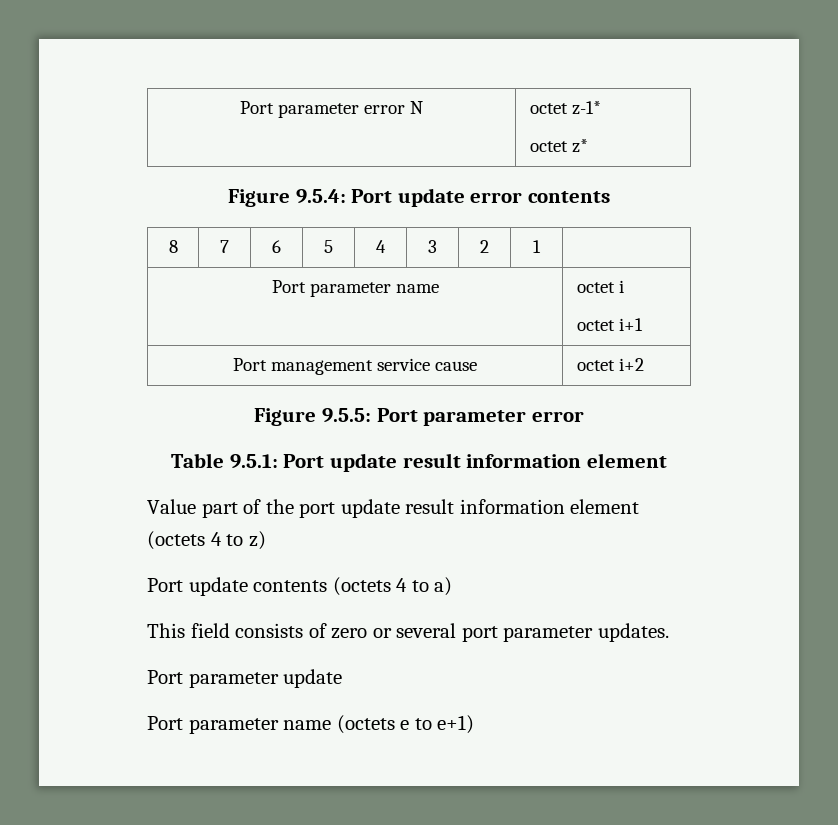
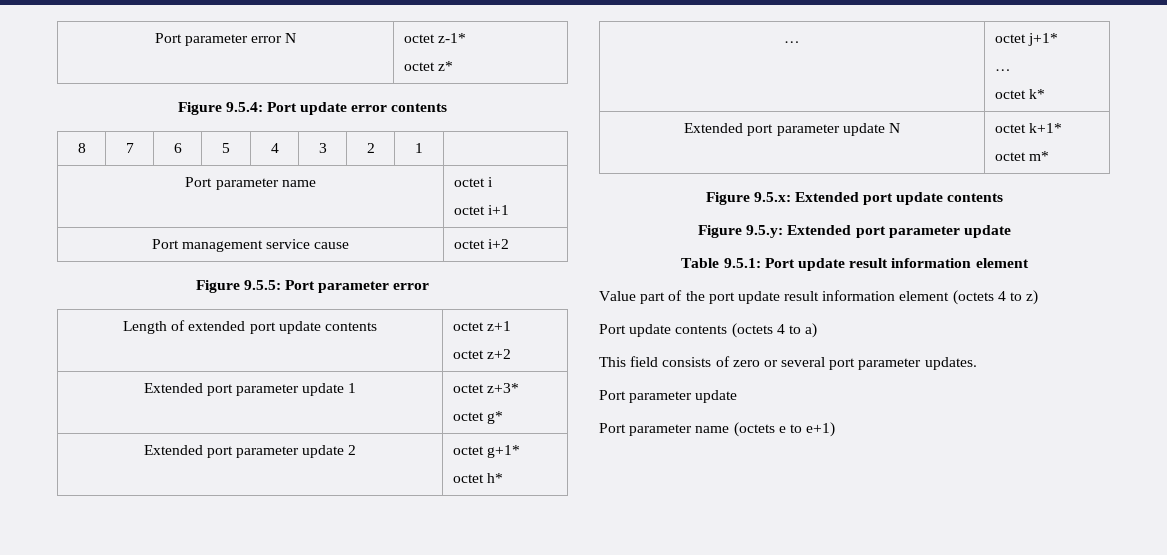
(584, 416) none -> [123,320,377,334] [452,321,512,331] [452,349,512,359] [143,383,357,396] [452,383,520,393] [452,411,504,424] [143,445,357,458] [452,445,521,458] [452,473,504,483] [784,41,800,43] [994,33,1059,46] [994,69,1011,71] [994,89,1046,99] [684,123,900,136] [994,123,1063,133] [994,151,1050,161] [705,192,1004,205] [698,225,1011,238] // Length of extended port update contents | octet z+1 // octet z+2 // Extended port parameter update 1 | octet z+3* // octet g* // Extended port parameter update 2 | octet g+1* // octet h* // … | octet j+1* // … // octet k* // Extended port parameter update N | octet k+1* // octet m* // Figure 9.5.x: Extended port update contents // Figure 9.5.y: Extended port parameter update

